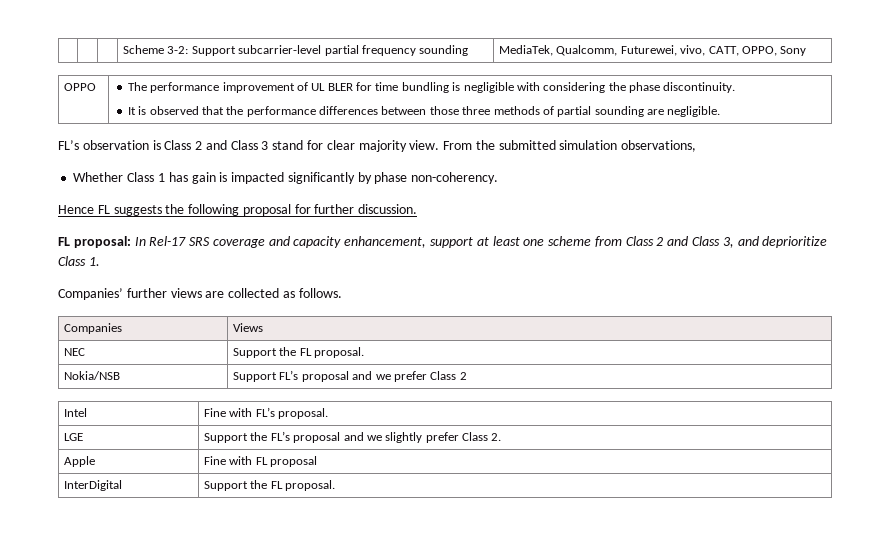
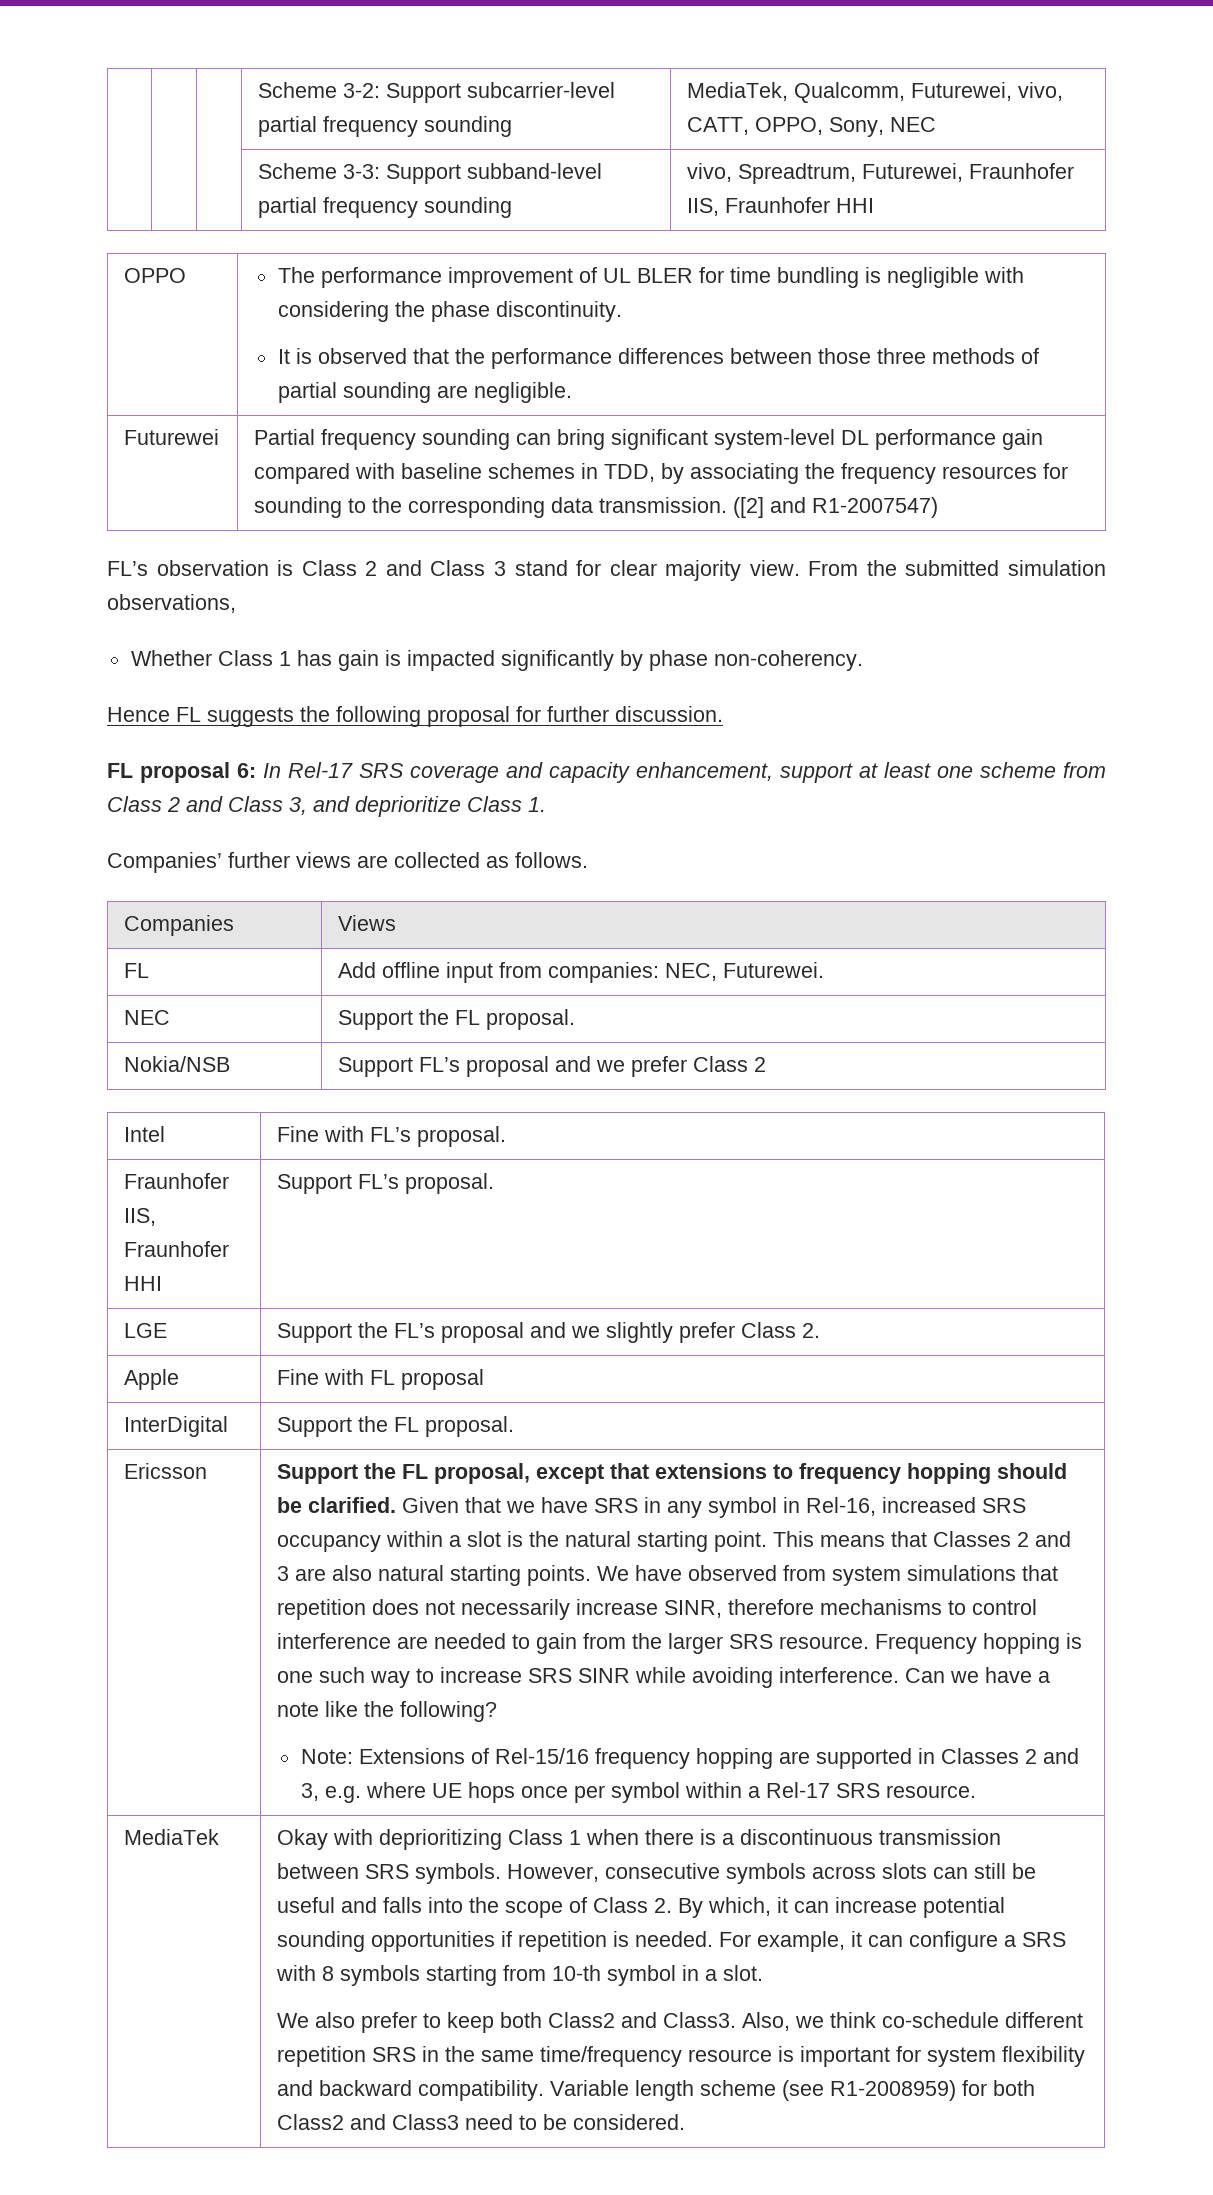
[780,46,807,56] Sony -> [829,117,937,137] [258,163,603,184] [258,197,513,218] [687,163,1075,184] [687,197,875,216] Sony, NEC // | | | Scheme 3-3: Support subband-level partial frequency sounding | vivo, Spreadtrum, Futurewei, Fraunhofer IIS, Fraunhofer HHI
(721, 111) none -> [124,429,220,445] [254,429,1044,450] [254,463,1069,484] [254,497,939,518] // Futurewei | Partial frequency sounding can bring significant system-level DL performance gain compared with baseline schemes in TDD, by associating the frequency resources for sounding to the corresponding data transmission. ([2] and R1-2007547)
[73,236,131,248] proposal: -> [140,762,256,783] proposal 6:
(264, 327) none -> [124,963,150,978] [338,962,825,983] // FL | Add offline input from companies: NEC, Futurewei.
(329, 413) none -> [124,1173,230,1189] [124,1208,157,1226] [124,1241,230,1257] [124,1276,163,1291] [277,1173,495,1194] // Fraunhofer IIS, Fraunhofer HHI | Support FL’s proposal.
(336, 485) none -> [124,1463,208,1479] [277,1463,1068,1484] [277,1497,1027,1518] [277,1531,1072,1552] [277,1565,1059,1586] [277,1599,1038,1620] [277,1633,1083,1654] [277,1667,1051,1688] [277,1701,498,1722] [300,1748,1079,1769] [300,1782,976,1803] [124,1829,220,1845] [277,1829,1002,1850] [277,1863,1037,1884] [277,1897,1006,1918] [277,1931,1067,1952] [276,1965,764,1986] [277,2012,1084,2033] [277,2046,1086,2067] [277,2080,1036,2101] [277,2114,686,2130] // Ericsson | Support the FL proposal, except that extensions to frequency hopping should be clarified. Given that we have SRS in any symbol in Rel-16, increased SRS occupancy within a slot is the natural starting point. This means that Classes 2 and 3 are also natural starting points. We have observed from system simulations that repetition does not necessarily increase SINR, therefore mechanisms to control interference are needed to gain from the larger SRS resource. Frequency hopping is one such way to increase SRS SINR while avoiding interference. Can we have a note like the following? // Note: Extensions of Rel-15/16 frequency hopping are supported in Classes 2 and 3, e.g. where UE hops once per symbol within a Rel-17 SRS resource. // MediaTek | Okay with deprioritizing Class 1 when there is a discontinuous transmission between SRS symbols. However, consecutive symbols across slots can still be useful and falls into the scope of Class 2. By which, it can increase potential sounding opportunities if repetition is needed. For example, it can configure a SRS with 8 symbols starting from 10-th symbol in a slot. // We also prefer to keep both Class2 and Class3. Also, we think co-schedule different repetition SRS in the same time/frequency resource is important for system flexibility and backward compatibility. Variable length scheme (see R1-2008959) for both Class2 and Class3 need to be considered.

